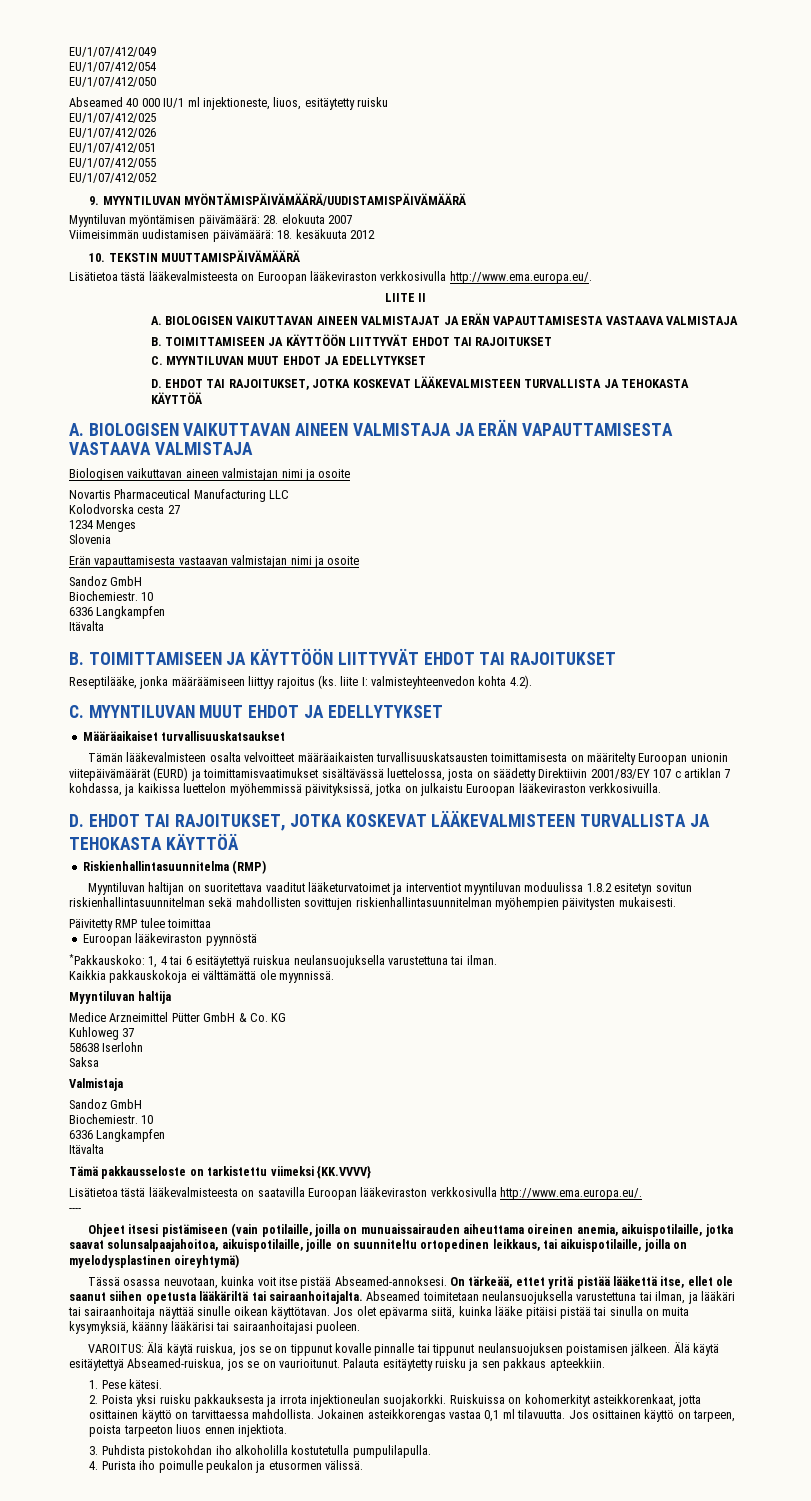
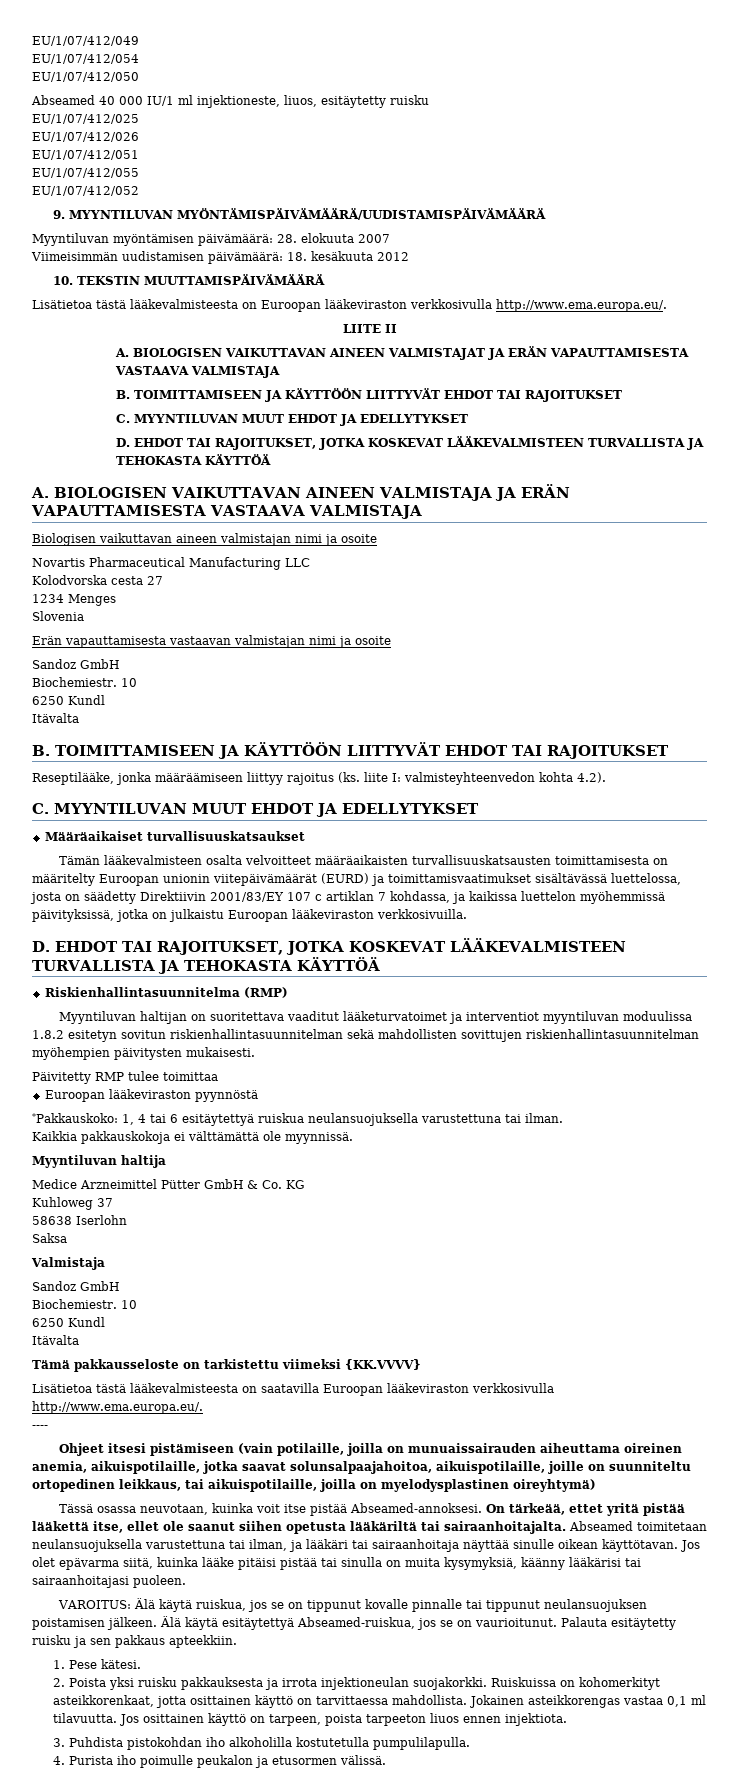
[69,606,166,619] 6336 Langkampfen -> [32,695,105,705] 6250 Kundl
[69,1129,166,1142] 6336 Langkampfen -> [32,1317,105,1327] 6250 Kundl

